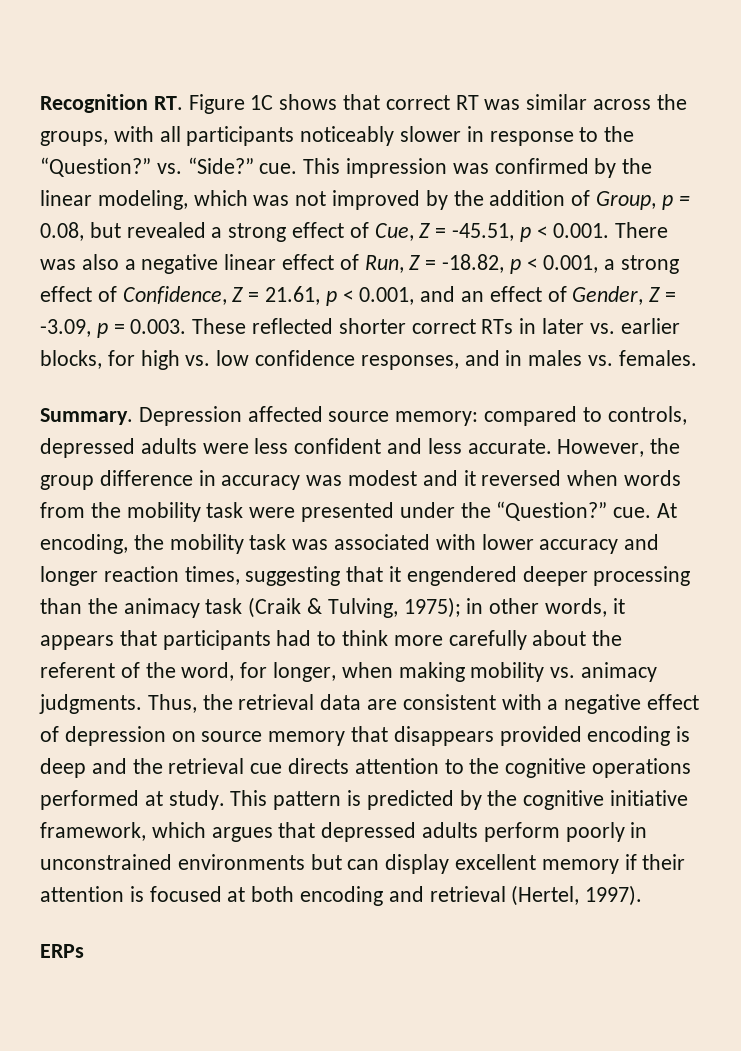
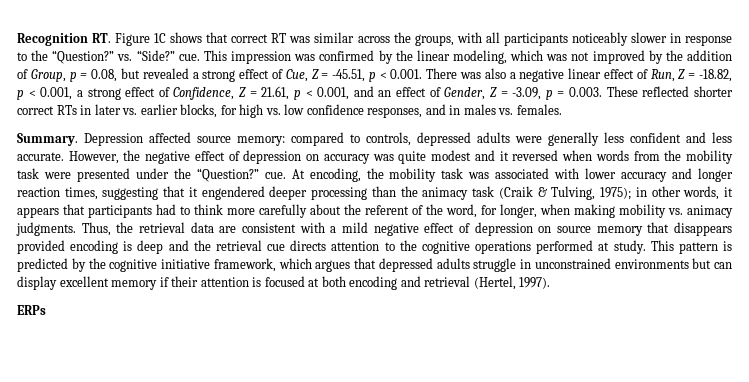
(249, 448) none -> [548,132,599,146] generally
[40,470,216,490] group difference in -> [145,150,320,164] negative effect of depression on
(343, 480) none -> [398,151,427,164] quite
(559, 704) none -> [342,222,369,233] mild
[483,822,625,842] perform poorly -> [473,258,517,272] struggle

